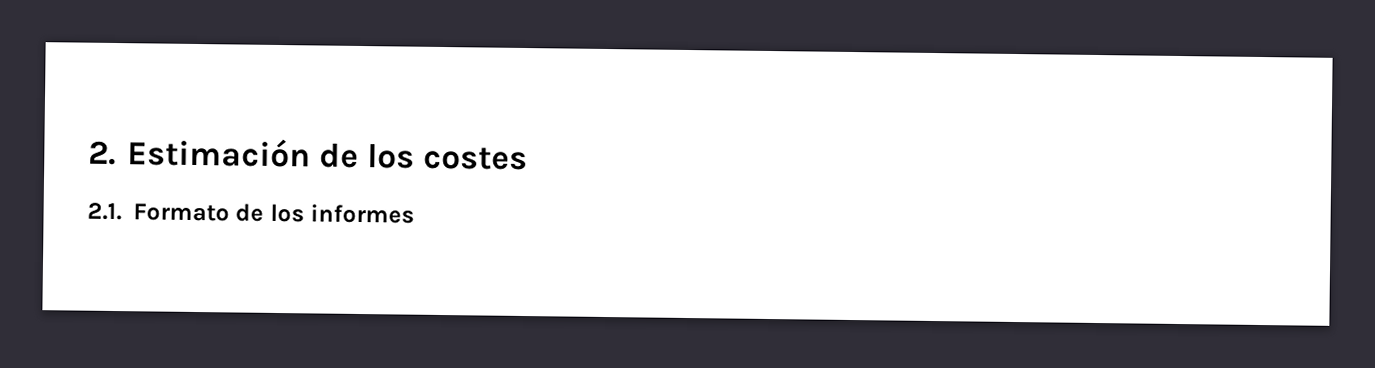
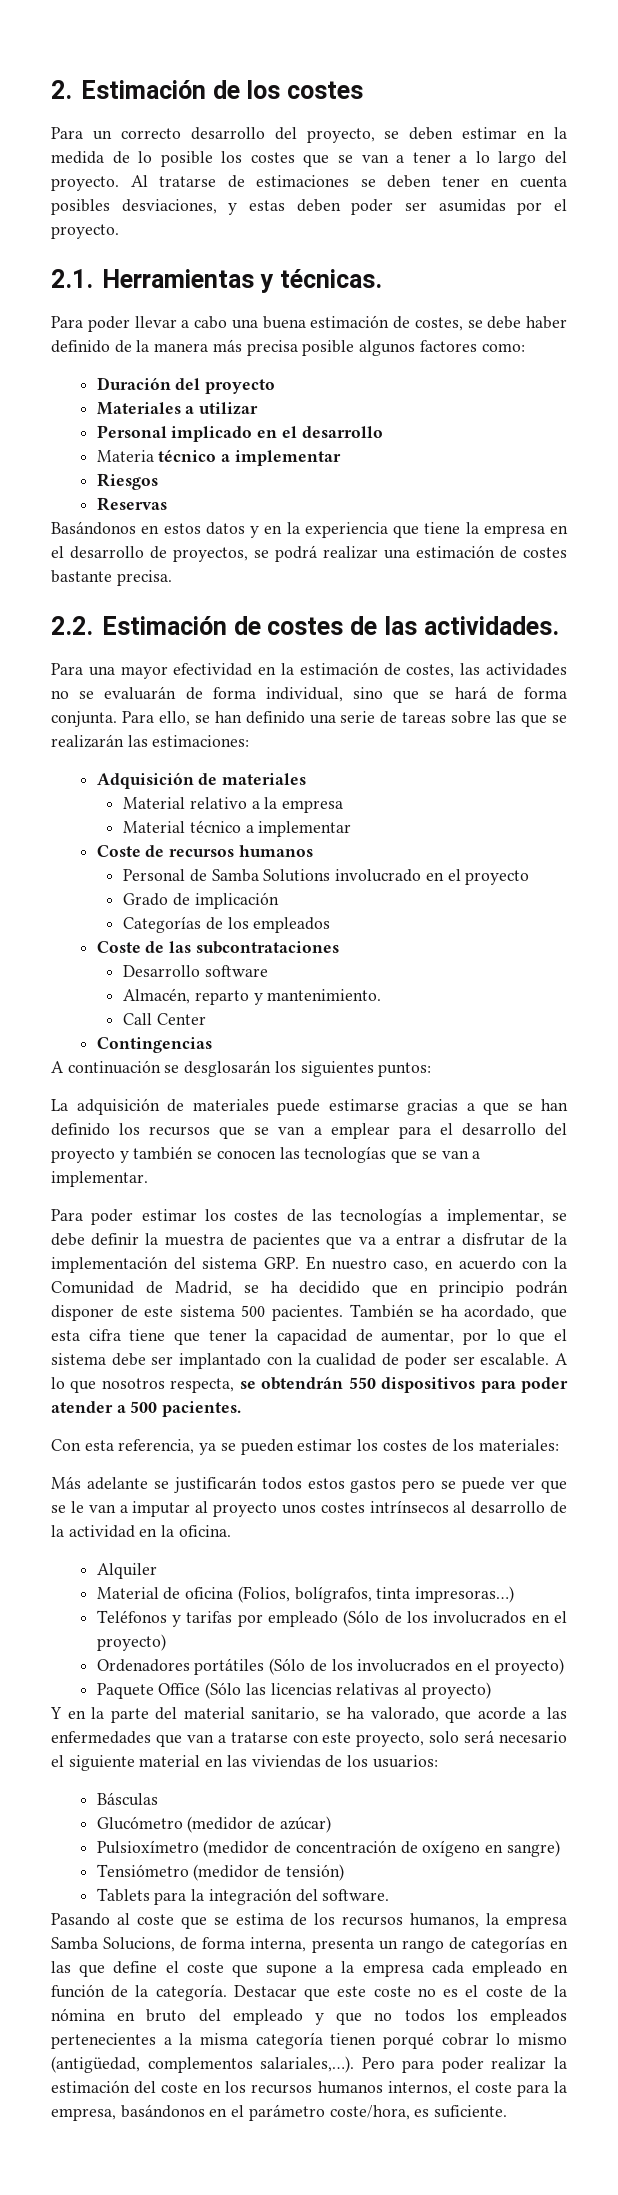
[87,202,416,224] 2.1. Formato de los informes -> [51,127,567,143] [51,151,567,167] [51,175,567,191] [51,199,567,215] [51,224,119,239] [51,269,383,293] [51,315,567,332] [51,339,525,356] [96,377,276,394] [96,402,259,415] [96,425,383,442] [96,449,341,466] [96,473,158,490] [96,497,167,511] [51,521,568,538] [51,545,567,562] [51,570,172,586] [51,616,559,635] [51,662,567,679] [51,686,567,703] [51,711,567,727] [51,734,250,748] [96,772,307,789] [123,797,344,813] [123,820,352,837] [96,845,313,857] [123,869,530,885] [123,892,279,909] [123,916,331,933] [96,941,339,954] [123,965,268,977] [123,988,382,1005] [123,1013,206,1025] [96,1037,212,1053] [51,1060,432,1077] [51,1098,568,1115] [51,1123,567,1139] [51,1146,481,1163] [51,1171,148,1187] [51,1208,567,1225] [51,1233,567,1249] [51,1256,567,1273] [51,1280,569,1297] [51,1304,568,1321] [51,1329,568,1345] [51,1353,569,1369] [51,1376,568,1393] [51,1401,242,1417] [51,1439,559,1455] [51,1476,568,1493] [51,1500,567,1517] [51,1525,231,1538] [96,1563,157,1579] [96,1586,515,1603] [96,1610,567,1627] [96,1634,166,1651] [96,1658,564,1675] [96,1682,491,1699] [50,1707,567,1723] [51,1730,567,1747] [51,1755,438,1771] [96,1792,158,1806] [96,1816,331,1833] [96,1840,560,1857] [96,1864,344,1881] [96,1888,390,1905] [51,1913,568,1929] [51,1936,569,1953] [51,1961,569,1977] [51,1984,567,2001] [51,2008,567,2025] [51,2032,567,2049] [51,2056,567,2073] [51,2080,567,2097] [51,2104,508,2121] Para un correcto desarrollo del proyecto, se deben estimar en la medida de lo posible los costes que se van a tener a lo largo del proyecto. Al tratarse de estimaciones se deben tener en cuenta posibles desviaciones, y estas deben poder ser asumidas por el proyecto. // 2.1. Herramientas y técnicas. // Para poder llevar a cabo una buena estimación de costes, se debe haber definido de la manera más precisa posible algunos factores como: // Duración del proyecto // Materiales a utilizar // Personal implicado en el desarrollo // Materia técnico a implementar // Riesgos // Reservas // Basándonos en estos datos y en la experiencia que tiene la empresa en el desarrollo de proyectos, se podrá realizar una estimación de costes bastante precisa. // 2.2. Estimación de costes de las actividades. // Para una mayor efectividad en la estimación de costes, las actividades no se evaluarán de forma individual, sino que se hará de forma conjunta. Para ello, se han definido una serie de tareas sobre las que se realizarán las estimaciones: // Adquisición de materiales // Material relativo a la empresa // Material técnico a implementar // Coste de recursos humanos // Personal de Samba Solutions involucrado en el proyecto // Grado de implicación // Categorías de los empleados // Coste de las subcontrataciones // Desarrollo software // Almacén, reparto y mantenimiento. // Call Center // Contingencias // A continuación se desglosarán los siguientes puntos: // La adquisición de materiales puede estimarse gracias a que se han definido los recursos que se van a emplear para el desarrollo del proyecto y también se conocen las tecnologías que se van a implementar. // Para poder estimar los costes de las tecnologías a implementar, se debe definir la muestra de pacientes que va a entrar a disfrutar de la implementación del sistema GRP. En nuestro caso, en acuerdo con la Comunidad de Madrid, se ha decidido que en principio podrán disponer de este sistema 500 pacientes. También se ha acordado, que esta cifra tiene que tener la capacidad de aumentar, por lo que el sistema debe ser implantado con la cualidad de poder ser escalable. A lo que nosotros respecta, se obtendrán 550 dispositivos para poder atender a 500 pacientes. // Con esta referencia, ya se pueden estimar los costes de los materiales: // Más adelante se justificarán todos estos gastos pero se puede ver que se le van a imputar al proyecto unos costes intrínsecos al desarrollo de la actividad en la oficina. // Alquiler // Material de oficina (Folios, bolígrafos, tinta impresoras…) // Teléfonos y tarifas por empleado (Sólo de los involucrados en el proyecto) // Ordenadores portátiles (Sólo de los involucrados en el proyecto) // Paquete Office (Sólo las licencias relativas al proyecto) // Y en la parte del material sanitario, se ha valorado, que acorde a las enfermedades que van a tratarse con este proyecto, solo será necesario el siguiente material en las viviendas de los usuarios: // Básculas // Glucómetro (medidor de azúcar) // Pulsioxímetro (medidor de concentración de oxígeno en sangre) // Tensiómetro (medidor de tensión) // Tablets para la integración del software. // Pasando al coste que se estima de los recursos humanos, la empresa Samba Solucions, de forma interna, presenta un rango de categorías en las que define el coste que supone a la empresa cada empleado en función de la categoría. Destacar que este coste no es el coste de la nómina en bruto del empleado y que no todos los empleados pertenecientes a la misma categoría tienen porqué cobrar lo mismo (antigüedad, complementos salariales,…). Pero para poder realizar la estimación del coste en los recursos humanos internos, el coste para la empresa, basándonos en el parámetro coste/hora, es suficiente.

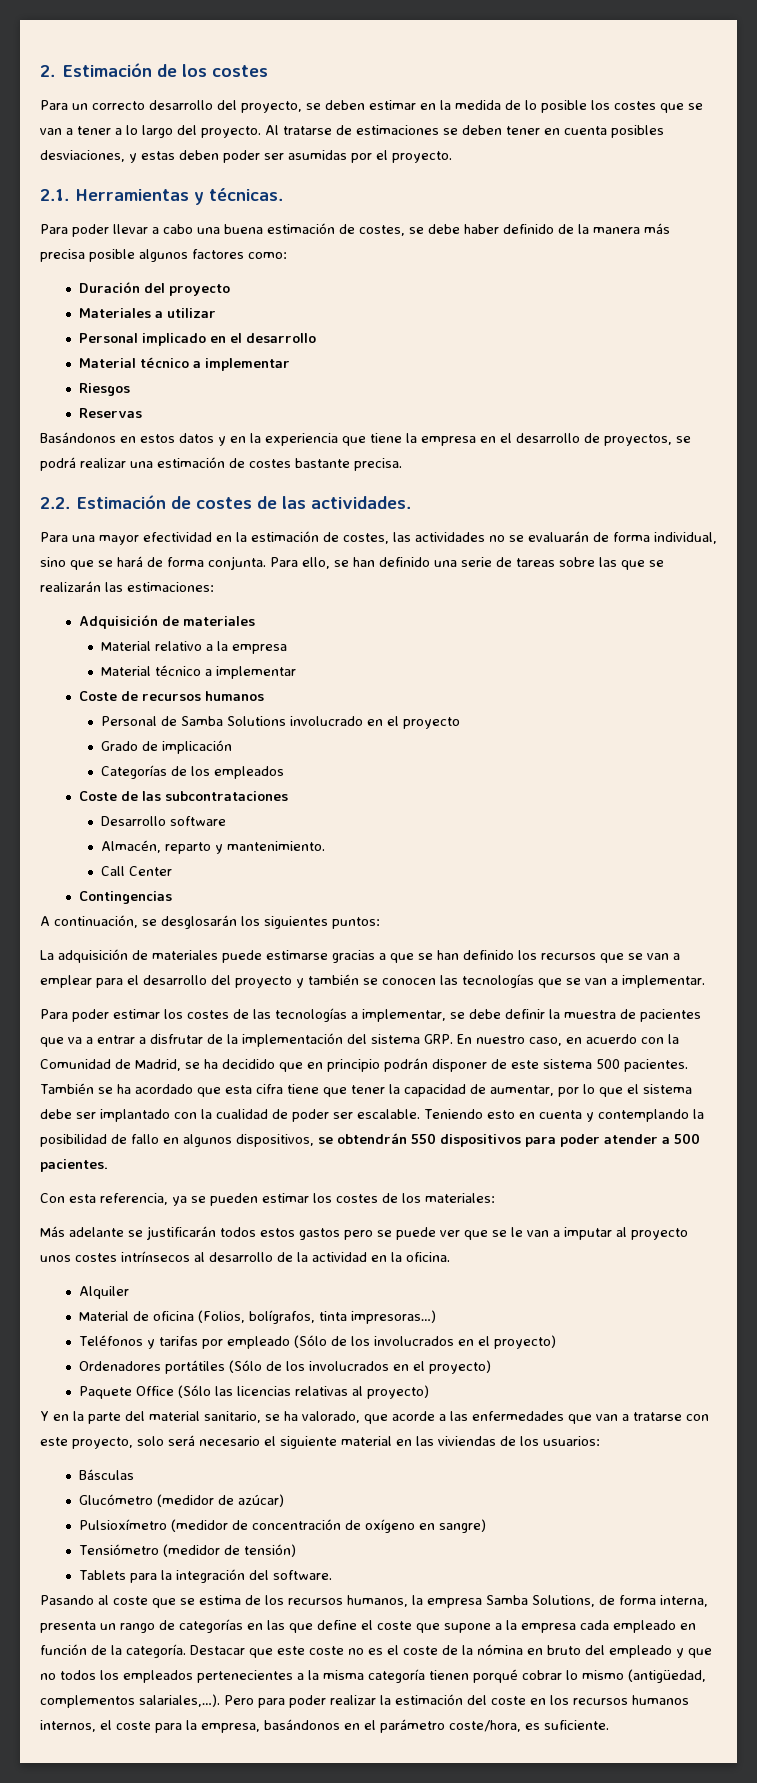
[96,450,154,462] Materia -> [78,358,136,368] Material
[67,1060,161,1074] continuación -> [54,915,138,928] continuación,
[464,1305,535,1320] acordado, -> [134,1084,193,1094] acordado
[555,1353,569,1365] [51,1377,235,1393] A lo que nosotros respecta, -> [424,1109,704,1122] [40,1134,314,1147] Teniendo esto en cuenta y contemplando la posibilidad de fallo en algunos dispositivos,
[103,1937,176,1952] Solucions, -> [532,1595,595,1607] Solutions,

